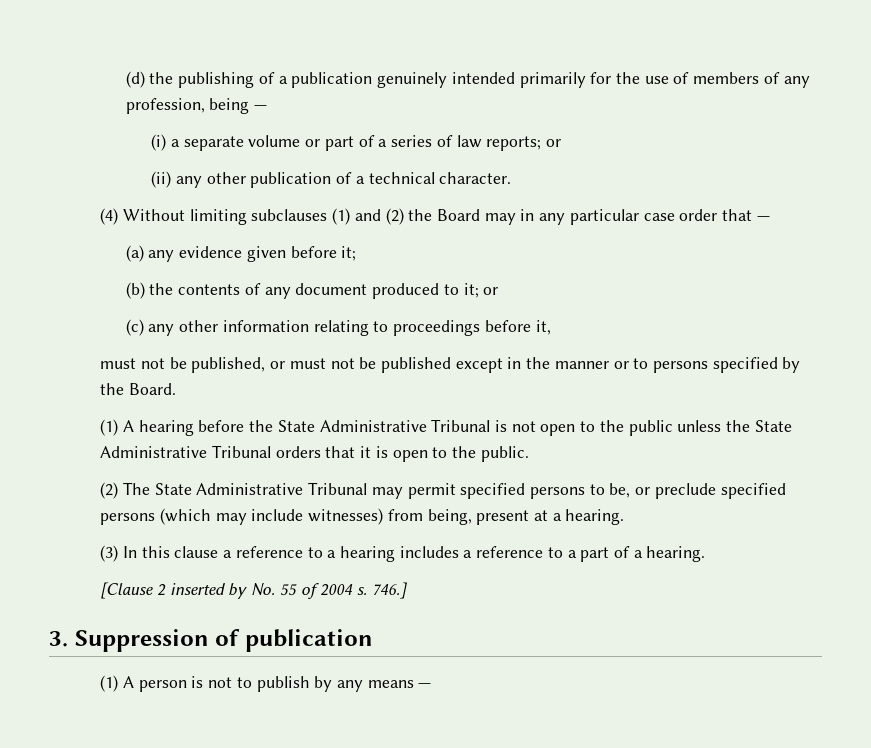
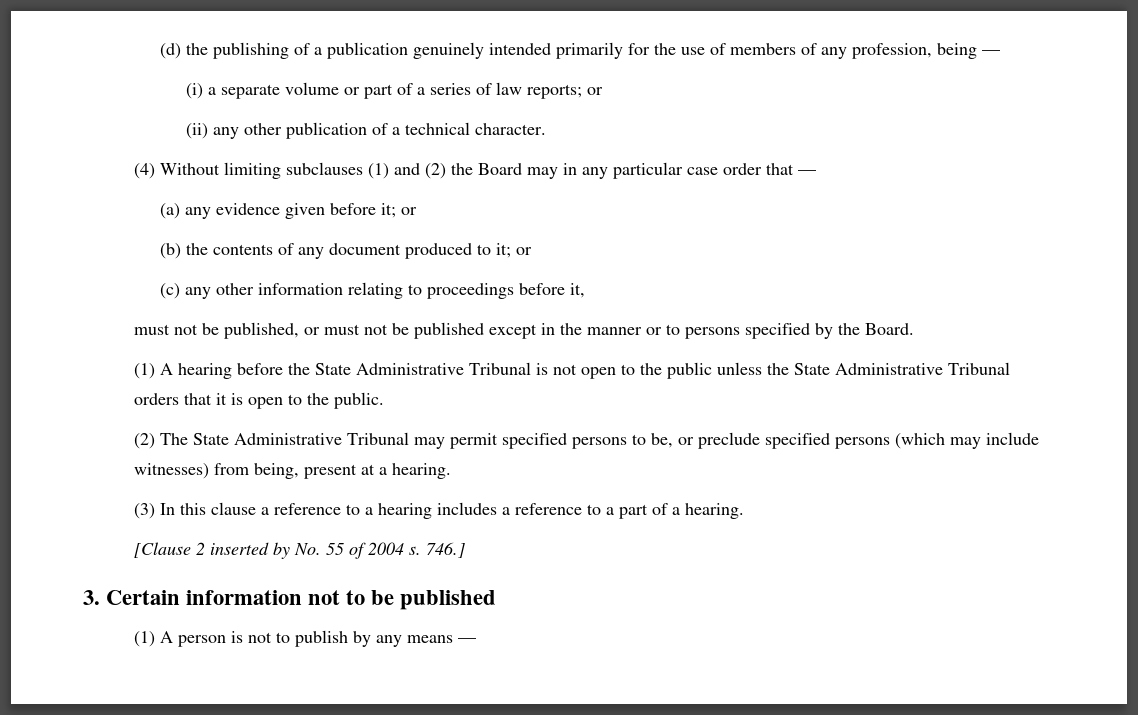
(357, 253) none -> [401,207,418,215] or
[74,629,373,652] Suppression of publication -> [106,590,497,610] Certain information not to be published

